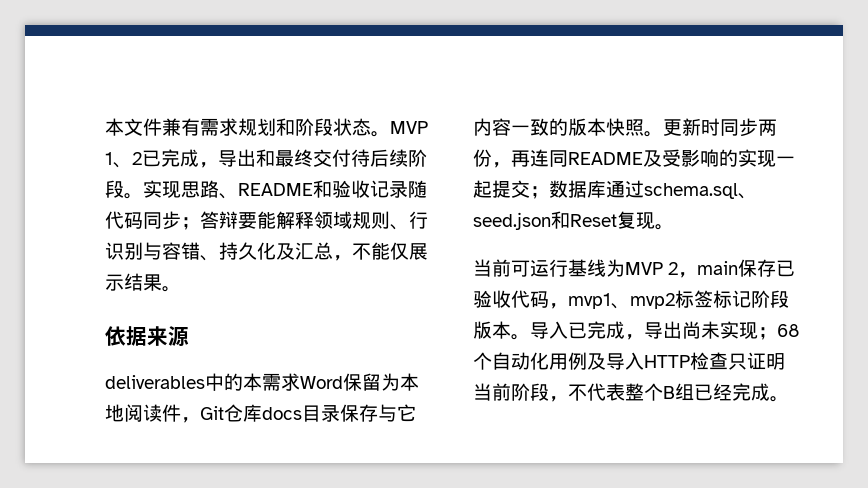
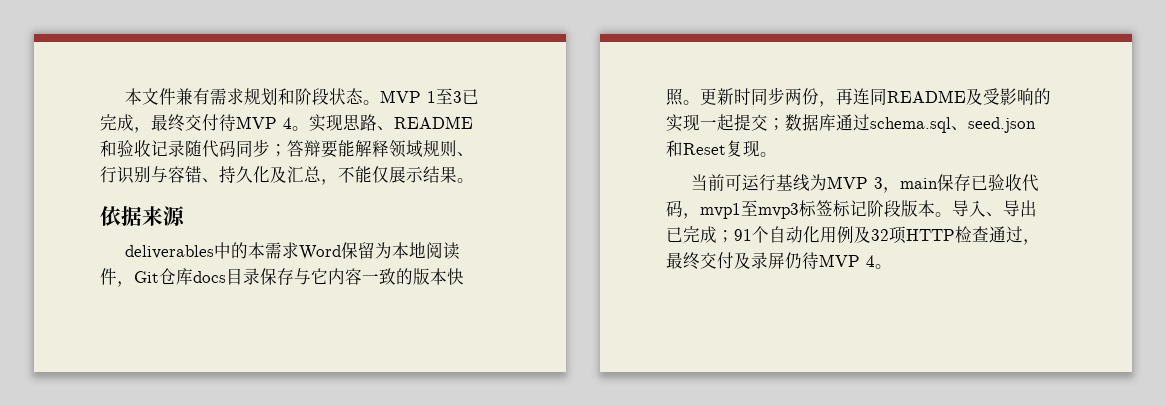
[113,149,275,168] 、2已完成，导出和 -> [436,88,480,105] [100,114,151,133] 至3已完成，
[370,149,427,167] [105,180,124,198] 后续阶段 -> [236,116,292,129] MVP 4
[668,262,679,275] 2 -> [874,177,884,189] 3
[611,293,675,309] 、mvp2 -> [741,200,799,219] 至mvp3
[568,321,800,340] 已完成，导出尚未实现；68 -> [986,200,1037,217] [666,226,752,243] 、导出已完成；91
[606,352,644,370] 导入 -> [871,226,906,244] 32项
[728,352,785,370] [473,383,770,402] 只证明当前阶段，不代表整个B组已经完成 -> [989,226,1040,245] [666,252,875,270] 通过，最终交付及录屏仍待MVP 4

